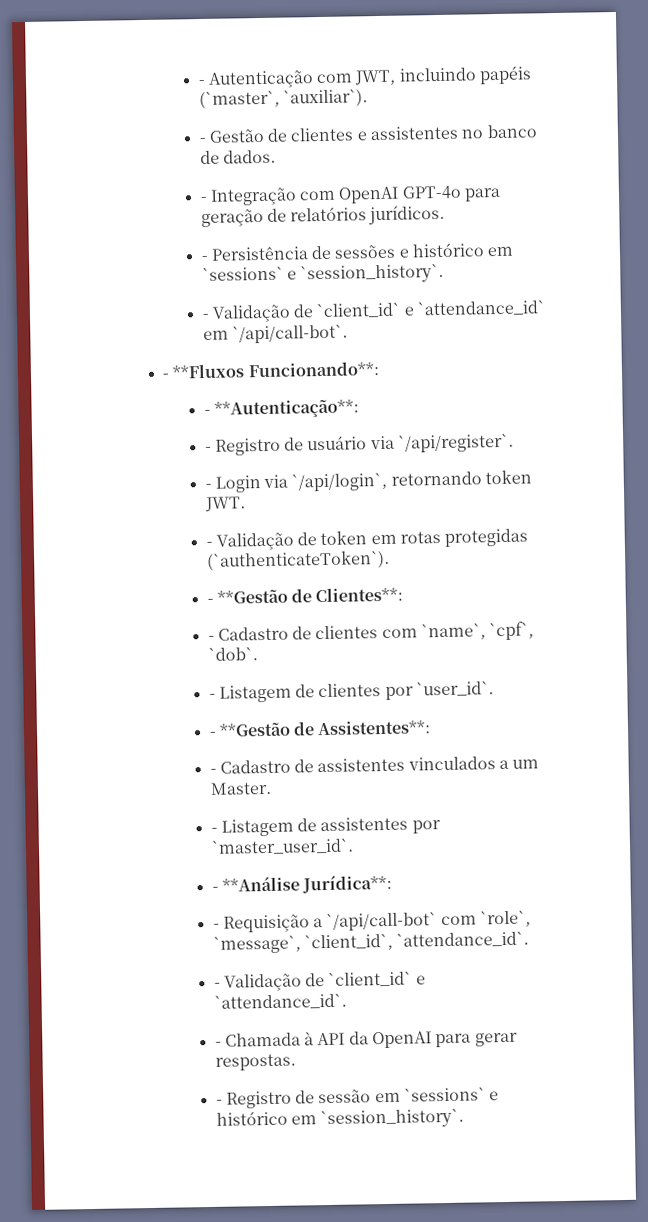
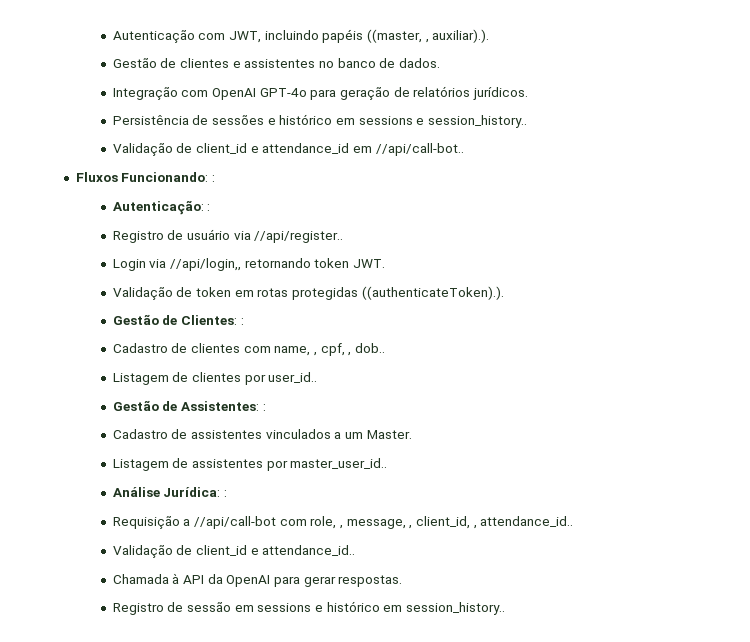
[197,79,206,86] - -> (112, 36) none
[198,89,368,110] [198,137,207,144] (`master`, `auxiliar`). // - -> [367,29,490,43] ((master, , auxiliar).). //
[199,196,208,203] - -> (440, 63) none
[200,255,209,262] - -> (528, 93) none
[201,263,445,285] [201,300,547,323] [202,324,348,344] [162,361,380,379] [203,398,359,419] [204,446,212,453] `sessions` e `session_history`. // - Validação de `client_id` e `attendance_id` em `/api/call-bot`. // - **Fluxos Funcionando**: // - **Autenticação**: // - -> [358,115,527,128] [112,143,464,156] [75,172,216,182] [112,200,211,215] sessions e session_history.. // Validação de client_id e attendance_id em //api/call-bot.. // Fluxos Funcionando: : // Autenticação: : //
[398,433,515,453] [204,483,212,489] `/api/register`. // - -> [254,231,344,243] //api/register.. //
[291,472,388,492] `/api/login`, -> [170,258,242,271] //api/login,,
[205,541,213,547] - -> (386, 263) none
[206,549,390,571] [206,586,404,604] [207,621,535,641] [207,647,258,661] [208,681,495,703] [209,720,432,737] [209,768,217,774] (`authenticateToken`). // - **Gestão de Clientes**: // - Cadastro de clientes com `name`, `cpf`, `dob`. // - Listagem de clientes por `user_id`. // - **Gestão de Assistentes**: // - -> [361,286,504,300] [112,314,244,325] [112,343,385,356] [112,372,318,385] [112,400,266,411] ((authenticateToken).). // Gestão de Clientes: : // Cadastro de clientes com name, , cpf, , dob.. // Listagem de clientes por user_id.. // Gestão de Assistentes: : //
[210,827,218,833] - -> (412, 434) none
[210,838,354,855] [211,874,393,894] [212,910,532,933] [212,931,530,954] [213,971,426,992] [213,993,347,1010] [214,1041,222,1047] `master_user_id`. // - **Análise Jurídica**: // - Requisição a `/api/call-bot` com `role`, `message`, `client_id`, `attendance_id`. // - Validação de `client_id` e `attendance_id`. // - -> [290,458,388,469] [112,487,228,497] [112,516,574,529] [112,545,356,558] master_user_id.. // Análise Jurídica: : // Requisição a //api/call-bot com role, , message, , client_id, , attendance_id.. // Validação de client_id e attendance_id.. //
[215,1099,223,1105] - -> (403, 581) none
[404,1087,500,1102] [215,1108,465,1130] `sessions` e histórico em `session_history`. -> [257,601,505,615] sessions e histórico em session_history..

